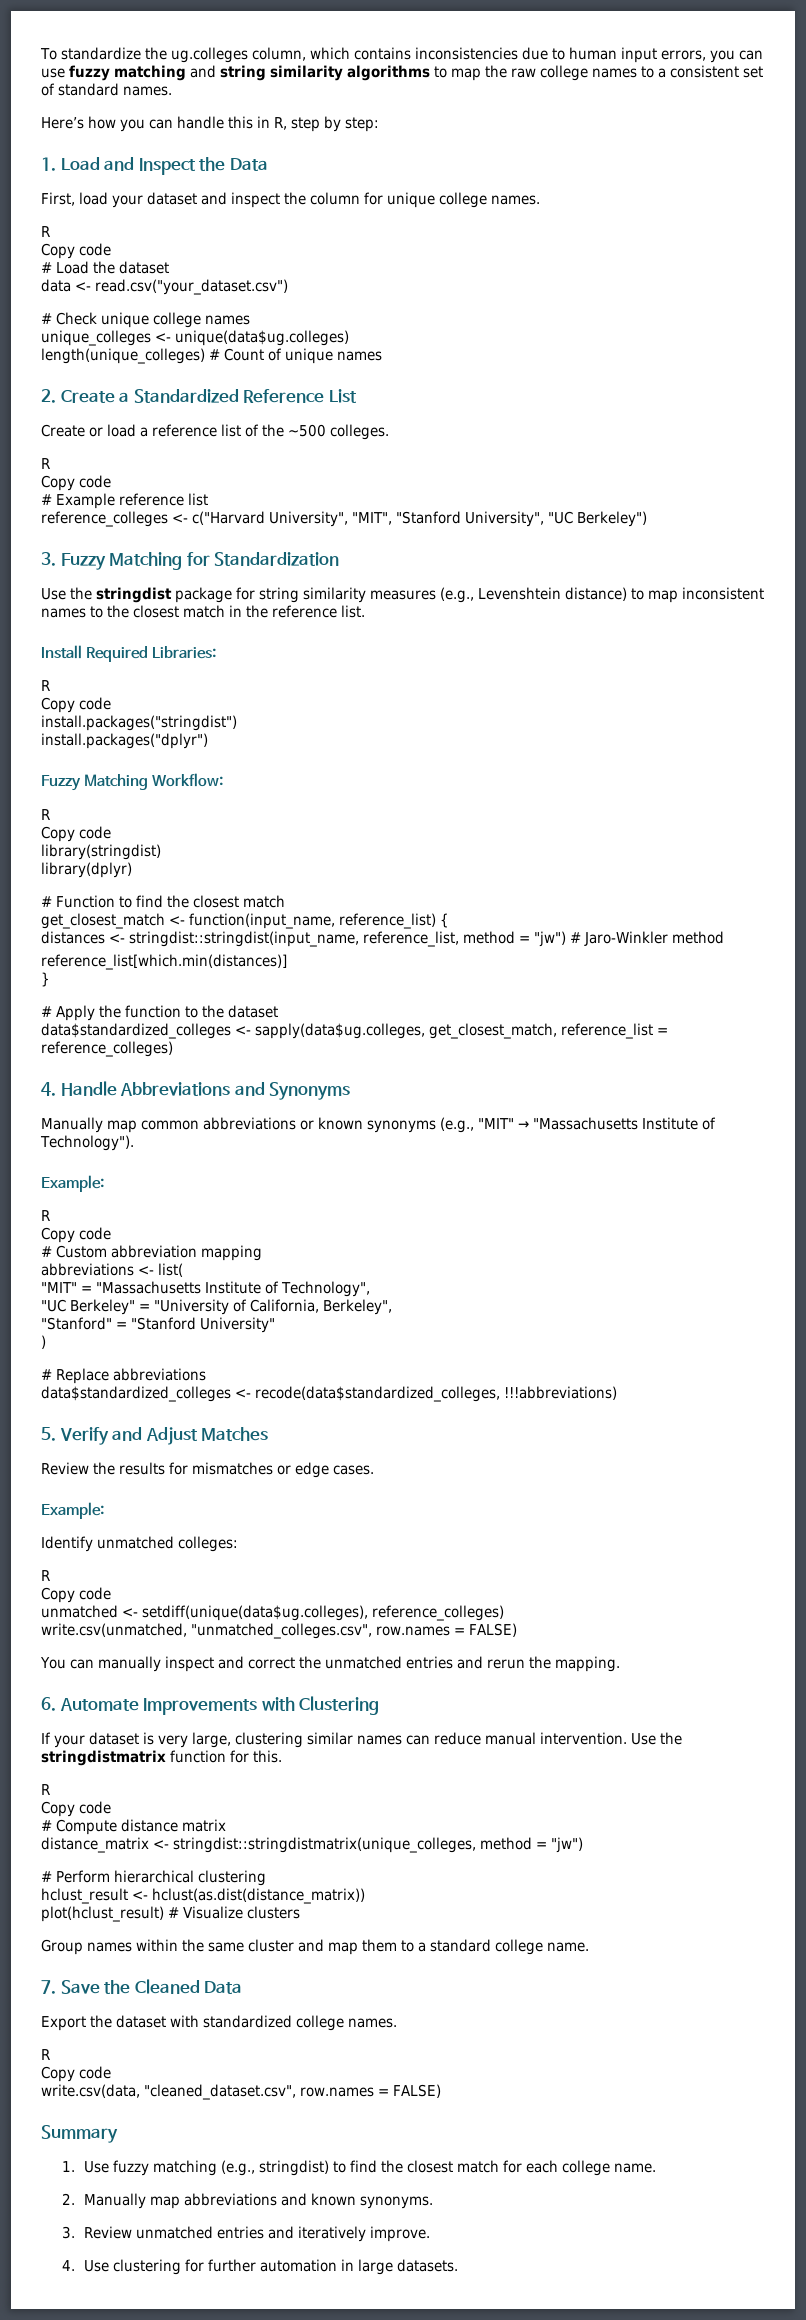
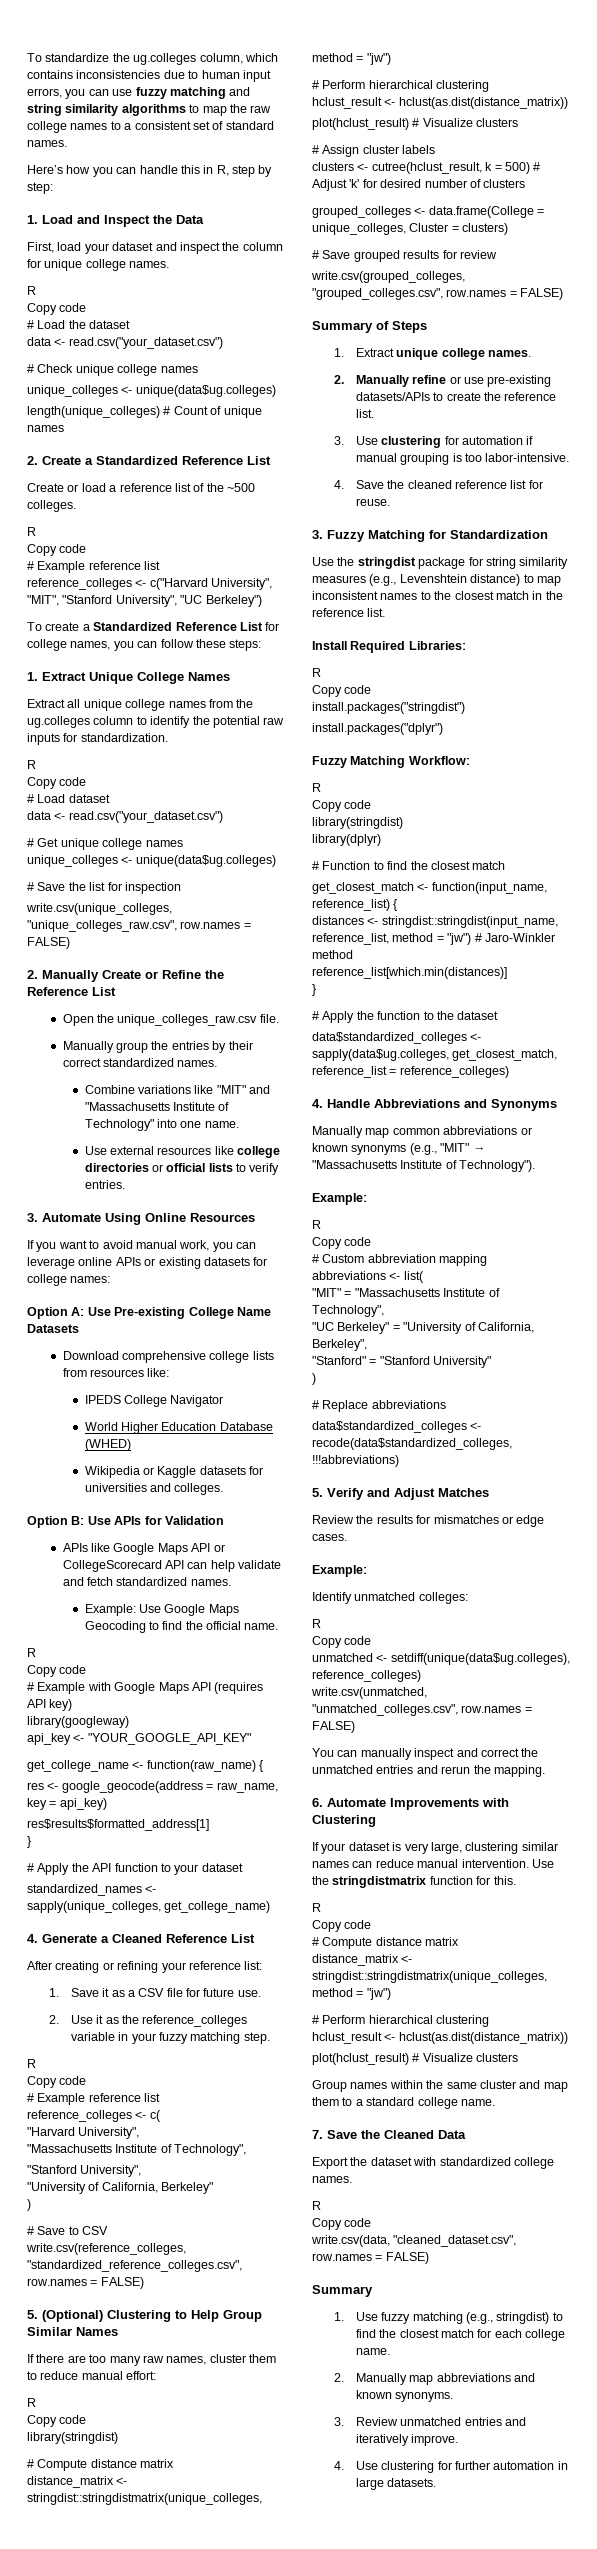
(647, 519) none -> [27,622,280,631] [27,639,262,651] [27,672,230,684] [27,699,254,711] [27,716,285,728] [27,733,168,745] [27,760,36,769] [27,777,87,789] [27,794,110,803] [27,811,223,823] [27,838,183,850] [27,855,276,867] [27,882,181,894] [26,903,172,915] [27,920,251,932] [27,937,70,949] [27,970,224,982] [27,987,116,996] [62,1014,279,1026] [62,1041,253,1053] [62,1058,218,1067] [84,1085,271,1094] [84,1102,230,1111] [84,1119,239,1131] [84,1146,281,1158] [84,1163,280,1175] [84,1180,125,1189] [27,1213,255,1225] [27,1240,256,1252] [27,1257,268,1269] [27,1274,111,1286] [27,1307,271,1319] [27,1324,79,1333] [62,1351,274,1363] [62,1368,170,1377] [84,1395,224,1407] [84,1422,273,1434] [84,1439,131,1451] [84,1466,264,1478] [84,1483,224,1495] [27,1516,224,1528] [62,1543,225,1555] [62,1560,282,1572] [62,1577,231,1586] [84,1604,239,1616] [84,1621,279,1633] [27,1648,36,1657] [27,1665,87,1677] [27,1682,264,1694] [27,1699,73,1711] [27,1716,129,1728] [27,1733,251,1745] [27,1760,264,1772] [27,1781,278,1793] [27,1798,107,1810] [27,1819,209,1831] [27,1836,31,1848] [27,1863,243,1875] [27,1884,157,1896] [27,1901,271,1913] [27,1934,255,1943] [27,1961,263,1973] [48,1988,261,1997] [48,2015,248,2027] [70,2032,270,2044] [27,2059,36,2068] [27,2076,87,2088] [27,2093,161,2105] [27,2110,161,2122] [27,2127,140,2139] [27,2144,247,2156] [27,2165,142,2177] [27,2182,214,2194] [27,2199,31,2211] [27,2226,109,2235] [26,2243,186,2255] [27,2260,242,2272] [27,2277,144,2289] [27,2310,262,2322] [27,2327,118,2336] [27,2354,276,2366] [27,2371,157,2380] [27,2398,36,2407] [27,2415,87,2427] [27,2432,118,2444] [27,2459,175,2471] [27,2476,128,2488] [27,2493,262,2505] [312,53,391,65] [312,80,490,92] [312,97,568,109] [312,118,519,130] [312,145,436,157] [312,162,541,174] [312,179,526,191] [312,206,545,218] [312,223,509,235] [312,250,497,262] [311,271,465,283] [312,288,564,300] [312,321,427,333] [333,348,531,360] [333,375,552,387] [355,392,557,401] [355,409,374,418] [333,436,534,448] [355,453,570,465] [333,480,543,489] [355,498,390,506] // To create a Standardized Reference List for college names, you can follow these steps: // 1. Extract Unique College Names // Extract all unique college names from the ug.colleges column to identify the potential raw inputs for standardization. // R // Copy code // # Load dataset // data <- read.csv("your_dataset.csv") // # Get unique college names // unique_colleges <- unique(data$ug.colleges) // # Save the list for inspection // write.csv(unique_colleges, "unique_colleges_raw.csv", row.names = FALSE) // 2. Manually Create or Refine the Reference List // Open the unique_colleges_raw.csv file. // Manually group the entries by their correct standardized names. // Combine variations like "MIT" and "Massachusetts Institute of Technology" into one name. // Use external resources like college directories or official lists to verify entries. // 3. Automate Using Online Resources // If you want to avoid manual work, you can leverage online APIs or existing datasets for college names: // Option A: Use Pre-existing College Name Datasets // Download comprehensive college lists from resources like: // IPEDS College Navigator // World Higher Education Database (WHED) // Wikipedia or Kaggle datasets for universities and colleges. // Option B: Use APIs for Validation // APIs like Google Maps API or CollegeScorecard API can help validate and fetch standardized names. // Example: Use Google Maps Geocoding to find the official name. // R // Copy code // # Example with Google Maps API (requires API key) // library(googleway) // api_key <- "YOUR_GOOGLE_API_KEY" // get_college_name <- function(raw_name) { // res <- google_geocode(address = raw_name, key = api_key) // res$results$formatted_address[1] // } // # Apply the API function to your dataset // standardized_names <- sapply(unique_colleges, get_college_name) // 4. Generate a Cleaned Reference List // After creating or refining your reference list: // 1. Save it as a CSV file for future use. // 2. Use it as the reference_colleges variable in your fuzzy matching step. // R // Copy code // # Example reference list // reference_colleges <- c( // "Harvard University", // "Massachusetts Institute of Technology", // "Stanford University", // "University of California, Berkeley" // ) // # Save to CSV // write.csv(reference_colleges, "standardized_reference_colleges.csv", row.names = FALSE) // 5. (Optional) Clustering to Help Group Similar Names // If there are too many raw names, cluster them to reduce manual effort: // R // Copy code // library(stringdist) // # Compute distance matrix // distance_matrix <- stringdist::stringdistmatrix(unique_colleges, method = "jw") // # Perform hierarchical clustering // hclust_result <- hclust(as.dist(distance_matrix)) // plot(hclust_result) # Visualize clusters // # Assign cluster labels // clusters <- cutree(hclust_result, k = 500) # Adjust 'k' for desired number of clusters // grouped_colleges <- data.frame(College = unique_colleges, Cluster = clusters) // # Save grouped results for review // write.csv(grouped_colleges, "grouped_colleges.csv", row.names = FALSE) // Summary of Steps // 1. Extract unique college names. // 2. Manually refine or use pre-existing datasets/APIs to create the reference list. // 3. Use clustering for automation if manual grouping is too labor-intensive. // 4. Save the cleaned reference list for reuse.

